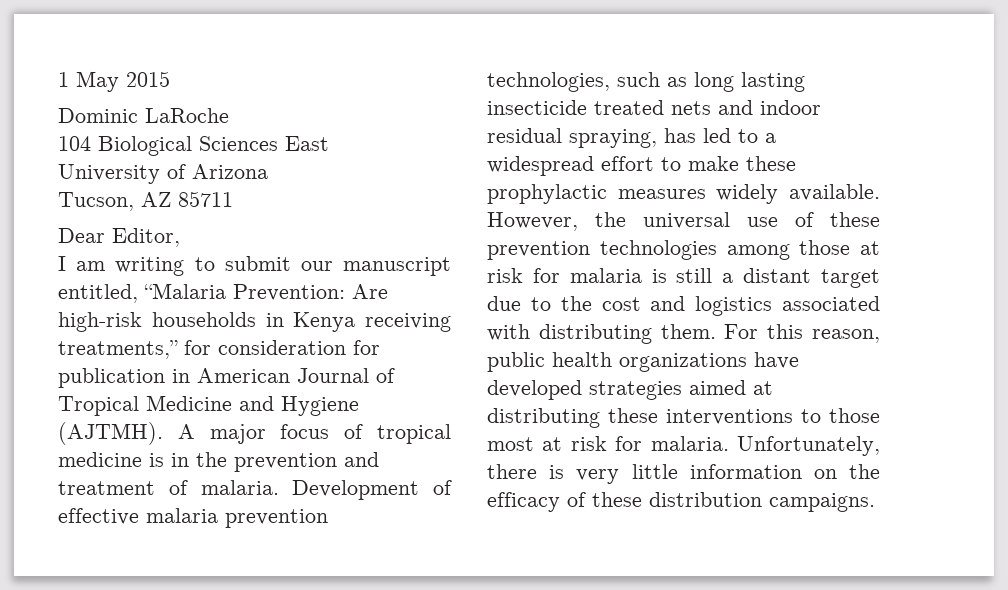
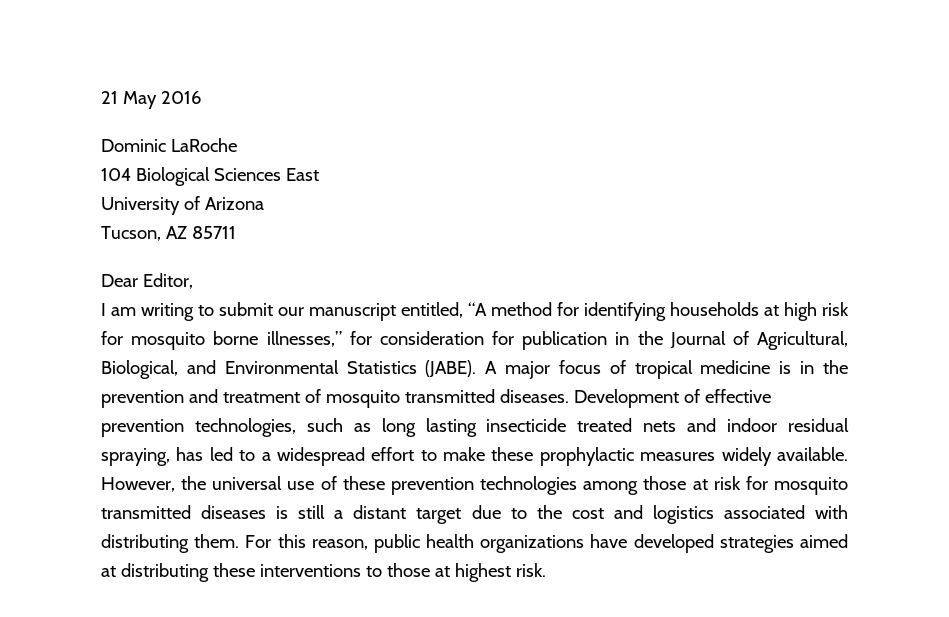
[58,71,170,92] 1 May 2015 -> [101,91,202,109] 21 May 2016
[144,283,388,301] [58,312,451,332] [58,340,178,359] “Malaria Prevention: Are high-risk households in Kenya receiving treatments,” -> [468,302,849,321] [101,331,342,350] “A method for identifying households at high risk for mosquito borne illnesses,”
[197,368,290,383] American -> [637,331,663,345] the
[58,395,359,416] [58,422,163,445] Tropical Medicine and Hygiene (AJTMH). -> [756,331,848,350] [101,360,477,379] Agricultural, Biological, and Environmental Statistics (JABE).
[200,480,279,495] malaria. -> [325,389,569,408] mosquito transmitted diseases.
[146,508,218,523] malaria -> (771, 396) none
[569,268,642,283] malaria -> [774,477,849,495] [101,505,267,519] mosquito transmitted diseases
[487,436,880,456] [487,464,880,484] [487,492,875,512] most at risk for malaria. Unfortunately, there is very little information on the efficacy of these distribution campaigns. -> [434,563,546,582] at highest risk.

